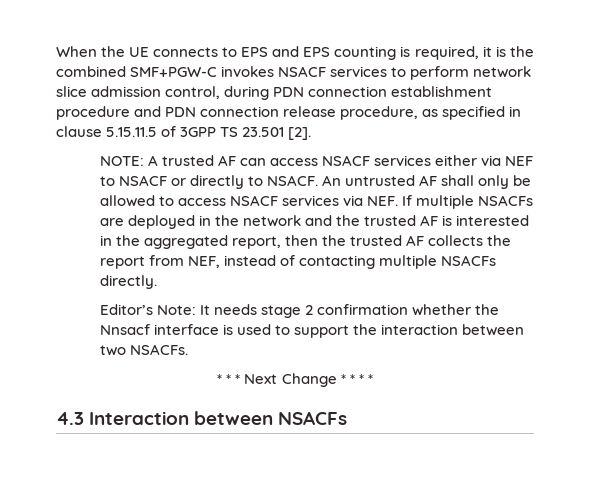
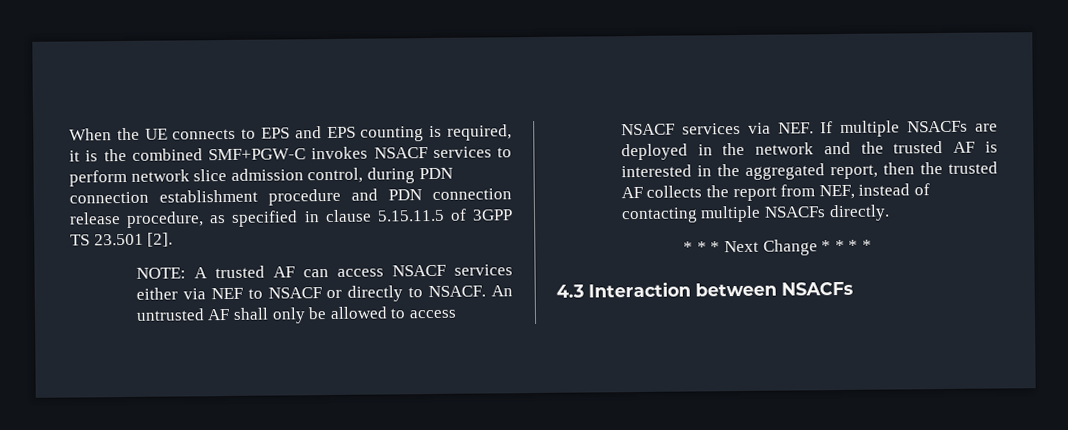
[99,304,500,318] [99,324,525,338] [99,344,188,356] // Editor’s Note: It needs stage 2 confirmation whether the Nnsacf interface is used to support the interaction between two NSACFs. -> (890, 213) none

